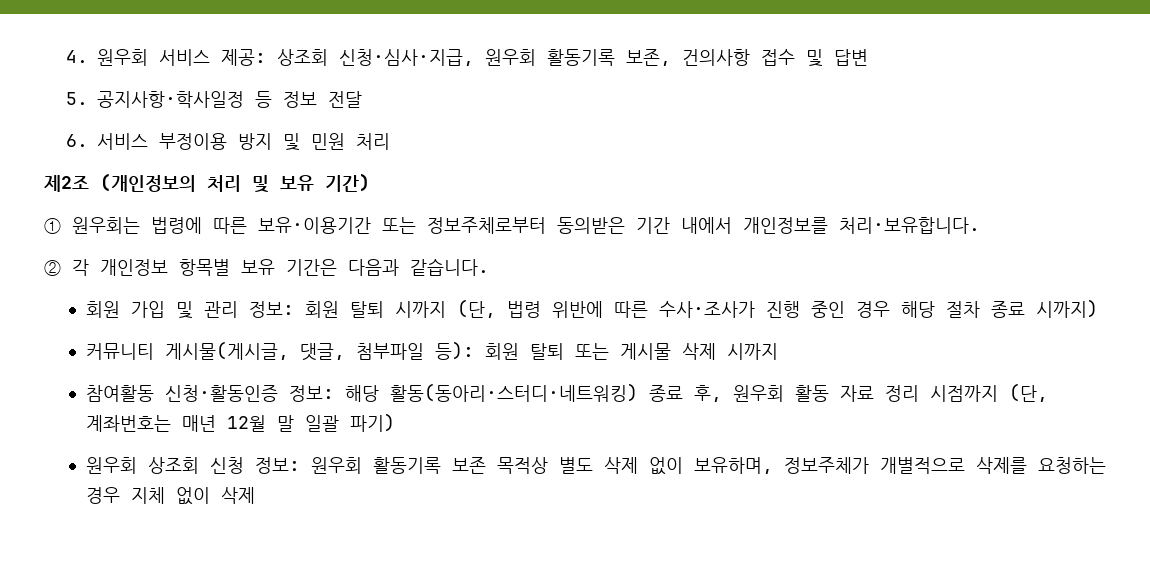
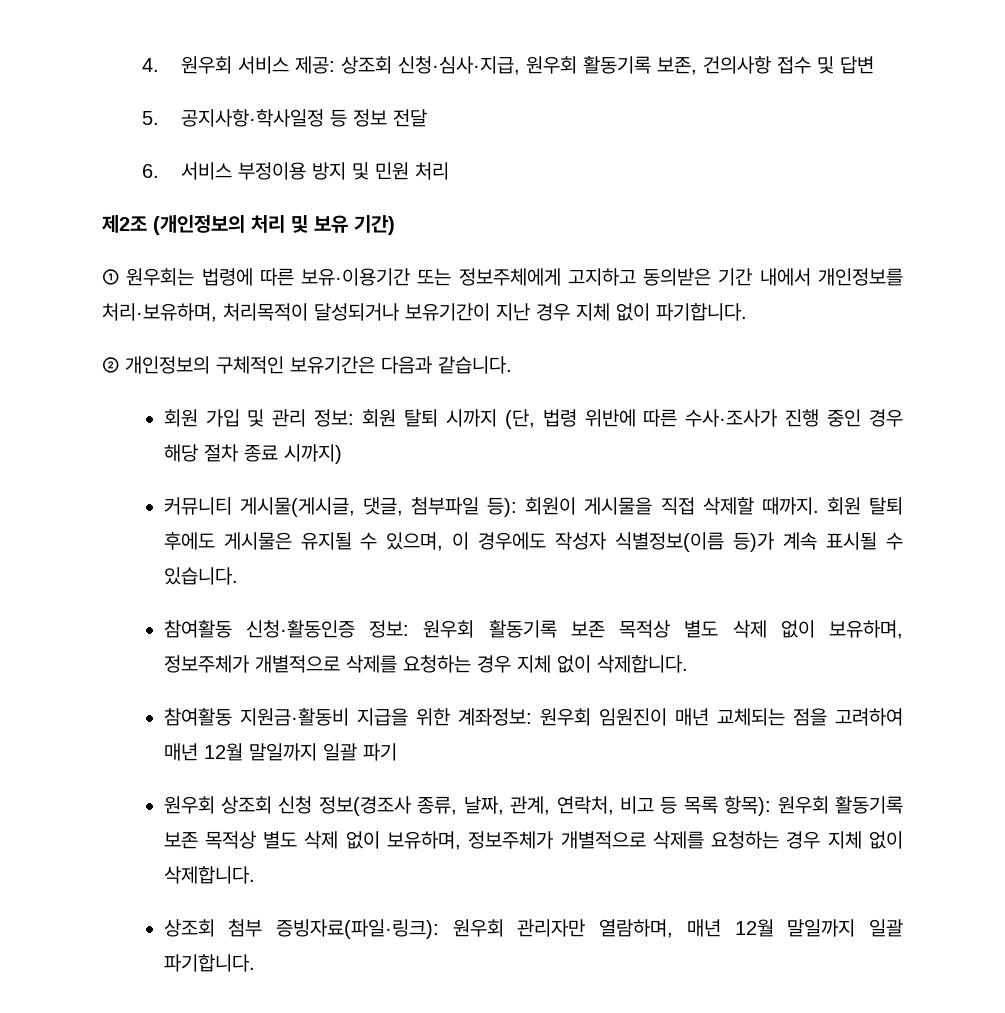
[427,217,546,234] 정보주체로부터 -> [458,268,636,286] 정보주체에게 고지하고
[839,217,980,234] [44,259,337,276] 처리·보유합니다. // ② 각 개인정보 항목별 보유 기간은 -> [102,303,747,322] [102,356,375,374] 처리·보유하며, 처리목적이 달성되거나 보유기간이 지난 경우 지체 없이 파기합니다. // ② 개인정보의 구체적인 보유기간은
[484,343,778,360] [85,383,1048,402] [85,413,395,432] [85,457,244,474] 회원 탈퇴 또는 게시물 삭제 시까지 // 참여활동 신청·활동인증 정보: 해당 활동(동아리·스터디·네트워킹) 종료 후, 원우회 활동 자료 정리 시점까지 (단, 계좌번호는 매년 12월 말 일괄 파기) // 원우회 상조회 신청 -> [525,497,903,515] [163,532,904,552] [163,567,238,585] [163,620,355,638] 회원이 게시물을 직접 삭제할 때까지. 회원 탈퇴 후에도 게시물은 유지될 수 있으며, 이 경우에도 작성자 식별정보(이름 등)가 계속 표시될 수 있습니다. // 참여활동 신청·활동인증
[220,487,255,504] 삭제 -> [596,655,688,673] [163,708,904,726] [163,743,397,761] [163,796,904,816] [163,831,904,850] [163,866,255,884] [163,919,903,939] [163,954,255,972] 삭제합니다. // 참여활동 지원금·활동비 지급을 위한 계좌정보: 원우회 임원진이 매년 교체되는 점을 고려하여 매년 12월 말일까지 일괄 파기 // 원우회 상조회 신청 정보(경조사 종류, 날짜, 관계, 연락처, 비고 등 목록 항목): 원우회 활동기록 보존 목적상 별도 삭제 없이 보유하며, 정보주체가 개별적으로 삭제를 요청하는 경우 지체 없이 삭제합니다. // 상조회 첨부 증빙자료(파일·링크): 원우회 관리자만 열람하며, 매년 12월 말일까지 일괄 파기합니다.

